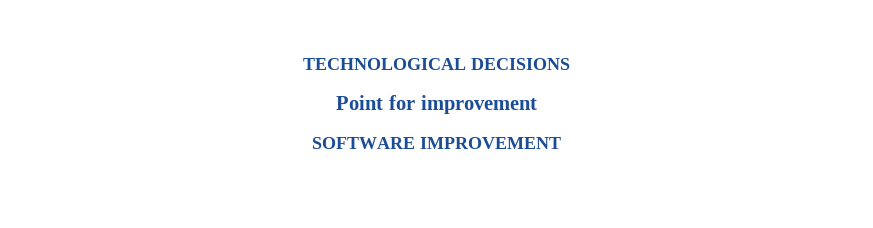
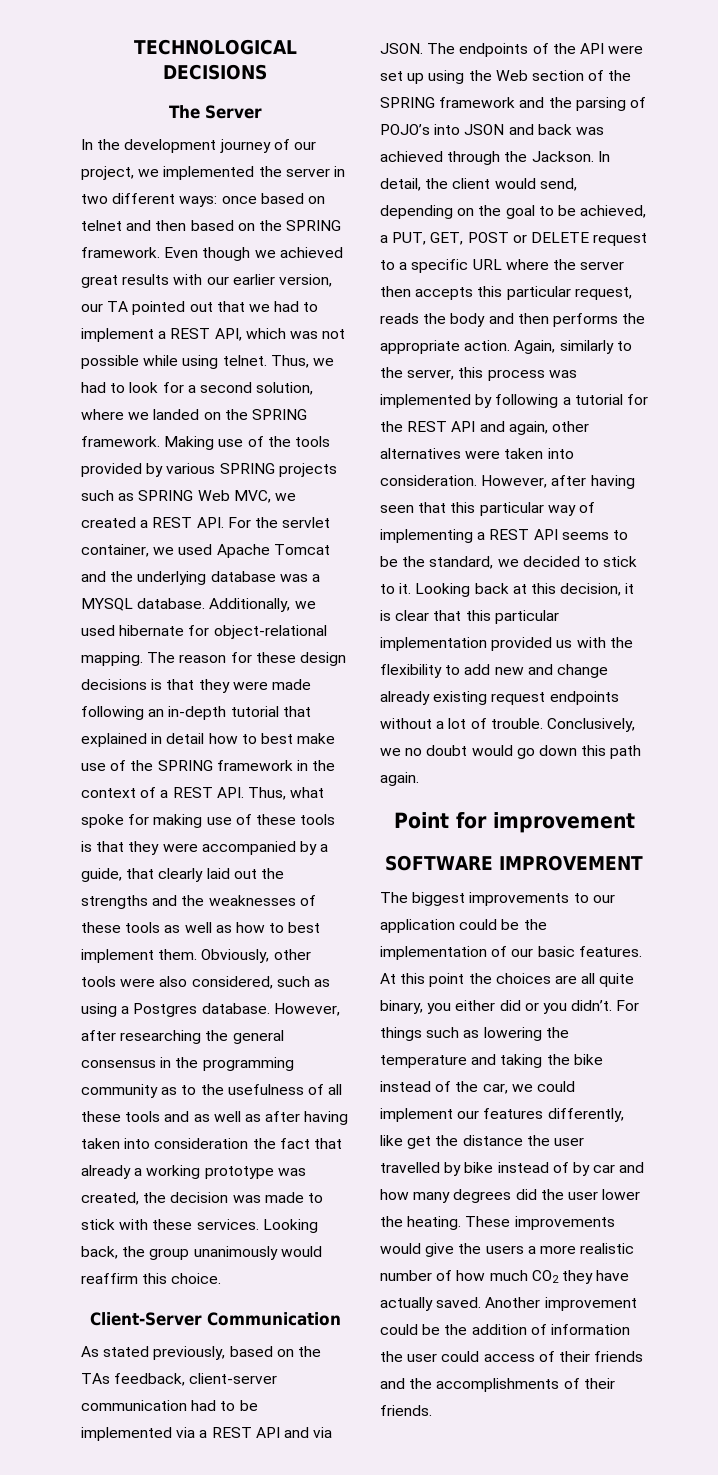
(570, 64) none -> [168,105,262,119] [81,139,316,153] [81,166,345,180] [81,193,325,207] [81,220,342,231] [81,247,343,261] [81,274,332,288] [81,301,319,315] [81,328,346,342] [81,355,334,369] [81,382,314,395] [81,409,307,420] [81,436,330,450] [81,463,337,477] [81,490,296,503] [81,517,331,528] [81,544,330,558] [81,571,320,585] [81,598,316,612] [81,625,327,639] [81,652,346,666] [81,679,311,693] [81,706,311,720] [81,733,336,747] [81,760,336,771] [81,787,325,800] [81,814,336,828] [81,841,329,855] [81,868,284,882] [81,895,316,909] [81,922,321,933] [81,949,311,963] [81,976,330,989] [81,1003,340,1017] [81,1030,284,1044] [81,1057,294,1071] [81,1084,343,1098] [81,1111,349,1125] [81,1138,342,1149] [81,1165,306,1179] [81,1192,323,1205] [81,1219,318,1233] [81,1246,322,1260] [81,1273,222,1284] [89,1312,341,1326] [81,1346,321,1360] [81,1373,278,1386] [81,1400,258,1411] [81,1427,333,1441] [380,43,644,57] [380,70,632,84] [380,97,646,111] [380,124,604,135] [380,151,610,165] [380,178,577,191] [380,205,647,219] [380,232,648,246] [380,259,625,273] [380,286,632,300] [380,313,646,327] [380,340,632,354] [380,367,577,381] [380,394,648,408] [380,421,589,435] [380,448,574,459] [380,475,635,489] [380,502,595,516] [380,529,628,543] [380,556,638,569] [380,583,635,597] [380,610,559,624] [380,637,633,651] [380,664,608,678] [380,691,619,705] [380,718,635,732] [380,745,642,759] [380,772,419,786] // The Server // In the development journey of our project, we implemented the server in two different ways: once based on telnet and then based on the SPRING framework. Even though we achieved great results with our earlier version, our TA pointed out that we had to implement a REST API, which was not possible while using telnet. Thus, we had to look for a second solution, where we landed on the SPRING framework. Making use of the tools provided by various SPRING projects such as SPRING Web MVC, we created a REST API. For the servlet container, we used Apache Tomcat and the underlying database was a MYSQL database. Additionally, we used hibernate for object-relational mapping. The reason for these design decisions is that they were made following an in-depth tutorial that explained in detail how to best make use of the SPRING framework in the context of a REST API. Thus, what spoke for making use of these tools is that they were accompanied by a guide, that clearly laid out the strengths and the weaknesses of these tools as well as how to best implement them. Obviously, other tools were also considered, such as using a Postgres database. However, after researching the general consensus in the programming community as to the usefulness of all these tools and as well as after having taken into consideration the fact that already a working prototype was created, the decision was made to stick with these services. Looking back, the group unanimously would reaffirm this choice. // Client-Server Communication // As stated previously, based on the TAs feedback, client-server communication had to be implemented via a REST API and via JSON. The endpoints of the API were set up using the Web section of the SPRING framework and the parsing of POJO’s into JSON and back was achieved through the Jackson. In detail, the client would send, depending on the goal to be achieved, a PUT, GET, POST or DELETE request to a specific URL where the server then accepts this particular request, reads the body and then performs the appropriate action. Again, similarly to the server, this process was implemented by following a tutorial for the REST API and again, other alternatives were taken into consideration. However, after having seen that this particular way of implementing a REST API seems to be the standard, we decided to stick to it. Looking back at this decision, it is clear that this particular implementation provided us with the flexibility to add new and change already existing request endpoints without a lot of trouble. Conclusively, we no doubt would go down this path again.
(561, 143) none -> [380,892,615,906] [380,919,547,933] [380,946,642,960] [380,973,635,987] [380,1000,640,1014] [380,1027,569,1041] [380,1054,603,1068] [380,1081,575,1094] [380,1108,624,1122] [380,1135,584,1149] [380,1162,645,1176] [380,1189,641,1203] [380,1216,615,1230] [380,1243,635,1257] [380,1270,630,1284] [380,1297,637,1311] [380,1324,630,1335] [380,1351,644,1362] [380,1378,615,1392] [380,1405,432,1416] // The biggest improvements to our application could be the implementation of our basic features. At this point the choices are all quite binary, you either did or you didn’t. For things such as lowering the temperature and taking the bike instead of the car, we could implement our features differently, like get the distance the user travelled by bike instead of by car and how many degrees did the user lower the heating. These improvements would give the users a more realistic number of how much CO2 they have actually saved. Another improvement could be the addition of information the user could access of their friends and the accomplishments of their friends.

